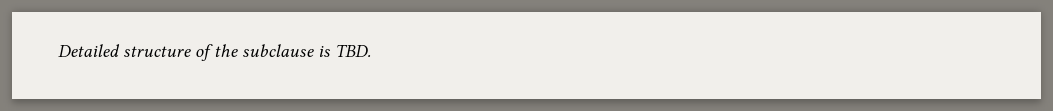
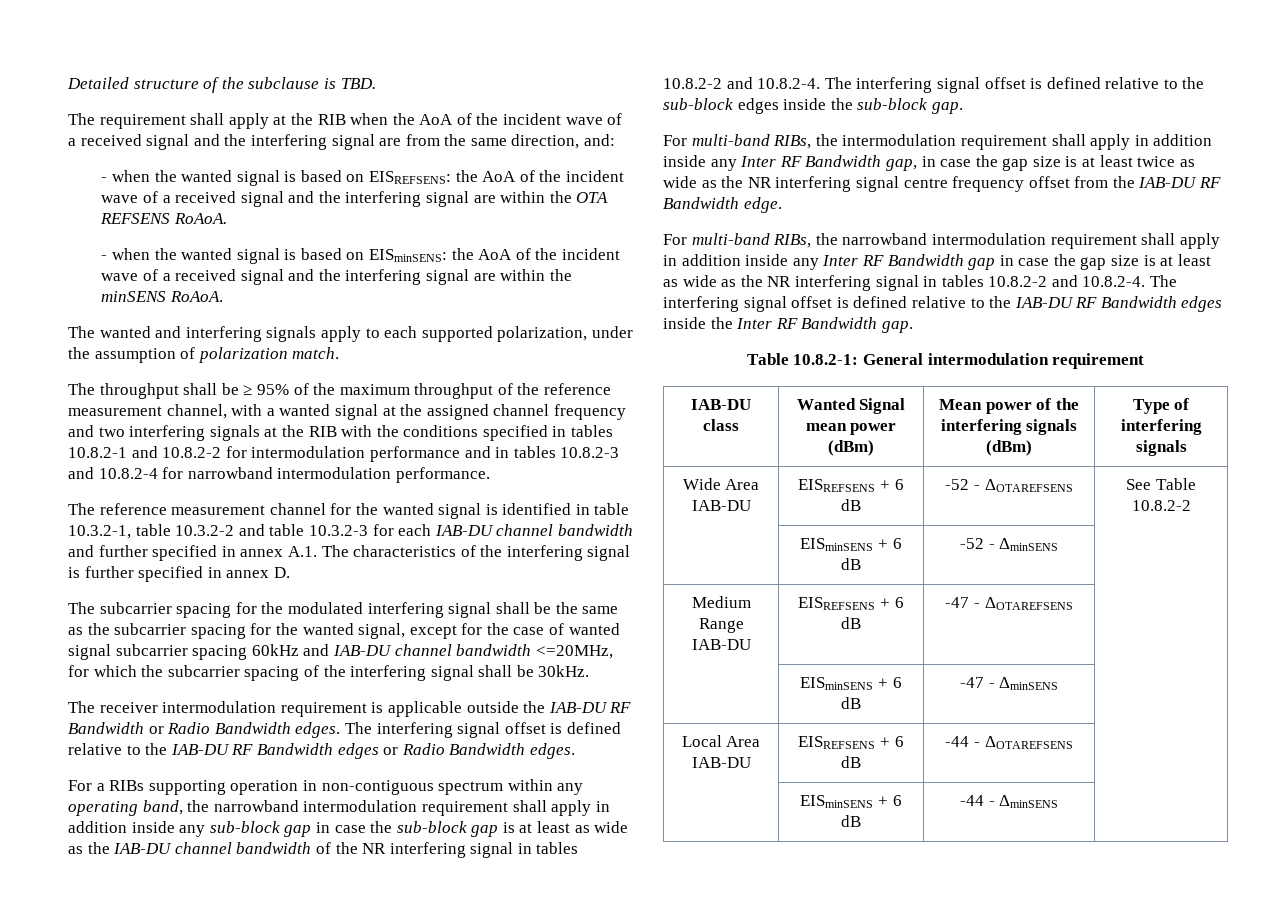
(371, 50) none -> [68,113,623,129] [68,134,616,150] [101,170,624,186] [101,191,609,207] [100,213,227,224] [101,248,620,264] [101,269,572,285] [101,291,223,302] [68,326,633,342] [68,347,340,363] [68,383,612,399] [68,404,626,420] [68,425,614,441] [68,446,620,462] [68,467,490,483] [68,503,630,519] [68,524,633,539] [68,545,631,561] [68,566,290,582] [68,602,619,618] [68,623,620,639] [68,644,613,660] [68,665,590,681] [68,701,632,717] [68,722,621,738] [68,743,575,759] [68,779,584,795] [68,800,610,816] [68,821,629,837] [68,842,579,858] [663,77,1205,93] [663,98,963,114] [663,134,1213,150] [663,155,1195,171] [663,176,1222,192] [663,197,782,213] [663,233,1220,249] [663,254,1211,270] [663,275,1178,291] [663,296,1223,312] [663,317,913,333] [746,353,1145,369] [691,399,751,410] [703,419,739,431] [796,398,906,414] [805,423,897,435] [828,440,874,456] [939,398,1079,414] [940,419,1078,435] [986,440,1032,456] [1132,398,1190,414] [1120,419,1202,435] [1135,440,1187,456] [682,478,760,490] [691,500,751,511] [798,479,904,492] [841,499,861,511] [945,479,1073,492] [1126,478,1196,490] [1131,500,1191,511] [800,538,902,551] [841,558,861,570] [959,538,1059,551] [691,596,751,608] [698,618,744,633] [691,639,751,650] [798,597,904,610] [841,617,861,629] [945,597,1073,610] [800,677,902,690] [841,697,861,709] [959,677,1059,690] [681,735,761,747] [691,757,751,768] [798,736,904,749] [841,756,861,768] [945,736,1073,749] [800,795,902,808] [841,815,861,827] [959,795,1059,808] // The requirement shall apply at the RIB when the AoA of the incident wave of a received signal and the interfering signal are from the same direction, and: // - when the wanted signal is based on EISREFSENS: the AoA of the incident wave of a received signal and the interfering signal are within the OTA REFSENS RoAoA. // - when the wanted signal is based on EISminSENS: the AoA of the incident wave of a received signal and the interfering signal are within the minSENS RoAoA. // The wanted and interfering signals apply to each supported polarization, under the assumption of polarization match. // The throughput shall be ≥ 95% of the maximum throughput of the reference measurement channel, with a wanted signal at the assigned channel frequency and two interfering signals at the RIB with the conditions specified in tables 10.8.2-1 and 10.8.2-2 for intermodulation performance and in tables 10.8.2-3 and 10.8.2-4 for narrowband intermodulation performance. // The reference measurement channel for the wanted signal is identified in table 10.3.2-1, table 10.3.2-2 and table 10.3.2-3 for each IAB-DU channel bandwidth and further specified in annex A.1. The characteristics of the interfering signal is further specified in annex D. // The subcarrier spacing for the modulated interfering signal shall be the same as the subcarrier spacing for the wanted signal, except for the case of wanted signal subcarrier spacing 60kHz and IAB-DU channel bandwidth <=20MHz, for which the subcarrier spacing of the interfering signal shall be 30kHz. // The receiver intermodulation requirement is applicable outside the IAB-DU RF Bandwidth or Radio Bandwidth edges. The interfering signal offset is defined relative to the IAB-DU RF Bandwidth edges or Radio Bandwidth edges. // For a RIBs supporting operation in non-contiguous spectrum within any operating band, the narrowband intermodulation requirement shall apply in addition inside any sub-block gap in case the sub-block gap is at least as wide as the IAB-DU channel bandwidth of the NR interfering signal in tables 10.8.2-2 and 10.8.2-4. The interfering signal offset is defined relative to the sub-block edges inside the sub-block gap. // For multi-band RIBs, the intermodulation requirement shall apply in addition inside any Inter RF Bandwidth gap, in case the gap size is at least twice as wide as the NR interfering signal centre frequency offset from the IAB-DU RF Bandwidth edge. // For multi-band RIBs, the narrowband intermodulation requirement shall apply in addition inside any Inter RF Bandwidth gap in case the gap size is at least as wide as the NR interfering signal in tables 10.8.2-2 and 10.8.2-4. The interfering signal offset is defined relative to the IAB-DU RF Bandwidth edges inside the Inter RF Bandwidth gap. // Table 10.8.2-1: General intermodulation requirement // IAB-DU class | Wanted Signal mean power (dBm) | Mean power of the interfering signals (dBm) | Type of interfering signals // Wide Area IAB-DU | EISREFSENS + 6 dB | -52 - ΔOTAREFSENS | See Table 10.8.2-2 // | EISminSENS + 6 dB | -52 - ΔminSENS | // Medium Range IAB-DU | EISREFSENS + 6 dB | -47 - ΔOTAREFSENS | // | EISminSENS + 6 dB | -47 - ΔminSENS | // Local Area IAB-DU | EISREFSENS + 6 dB | -44 - ΔOTAREFSENS | // | EISminSENS + 6 dB | -44 - ΔminSENS |

